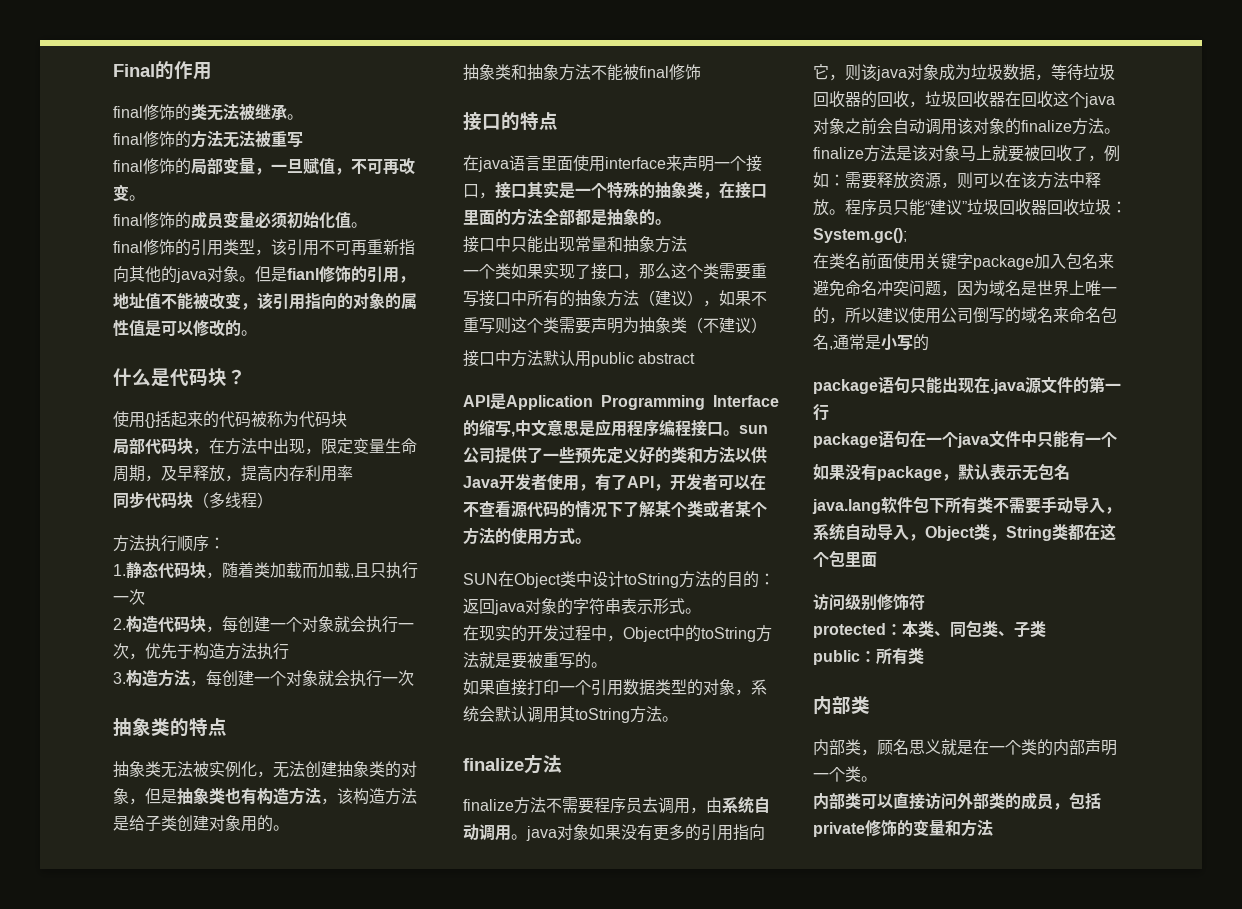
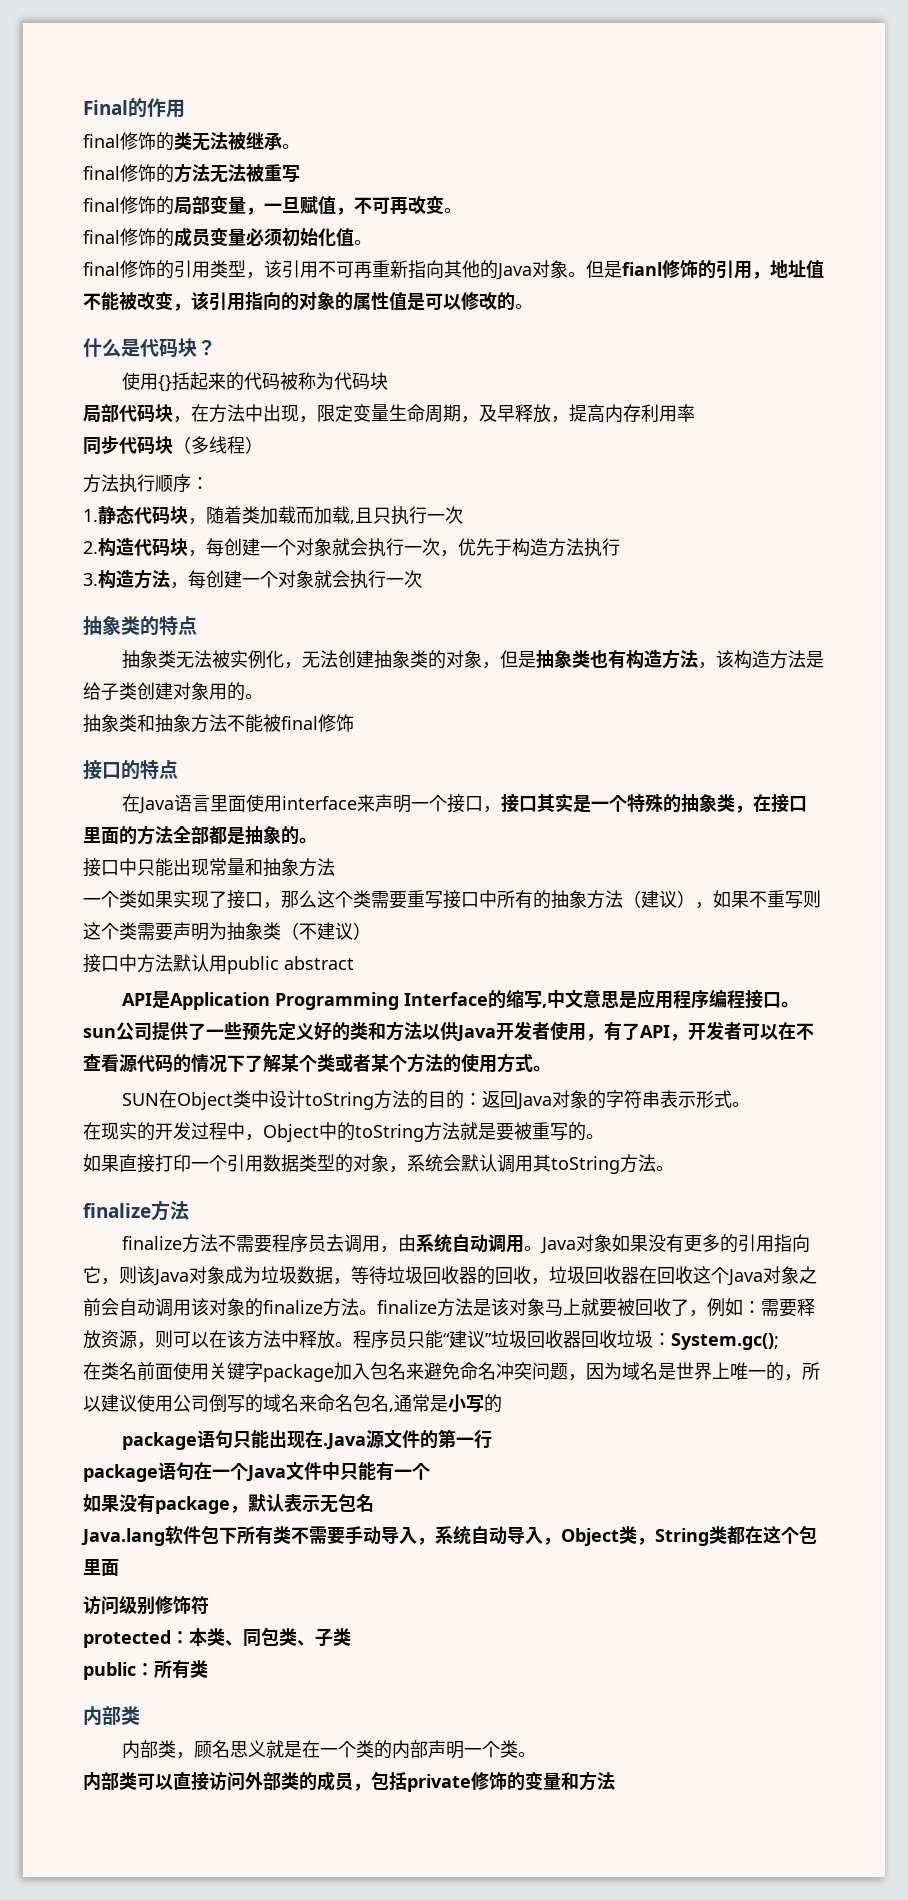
[176,268,207,283] java -> [496,263,532,280] Java
[478,157,509,172] java -> [138,797,175,814] Java
[494,600,525,615] java -> [516,1093,553,1110] Java
[526,826,557,841] java -> [540,1237,577,1254] Java
[876,66,907,81] java -> [153,1269,189,1286] Java
[1084,93,1115,108] java -> [727,1269,763,1286] Java
[990,379,1025,394] .java -> [323,1433,367,1450] .Java
[957,433,989,448] java -> [246,1465,286,1482] Java
[812,499,881,514] java.lang -> [81,1528,165,1546] Java.lang

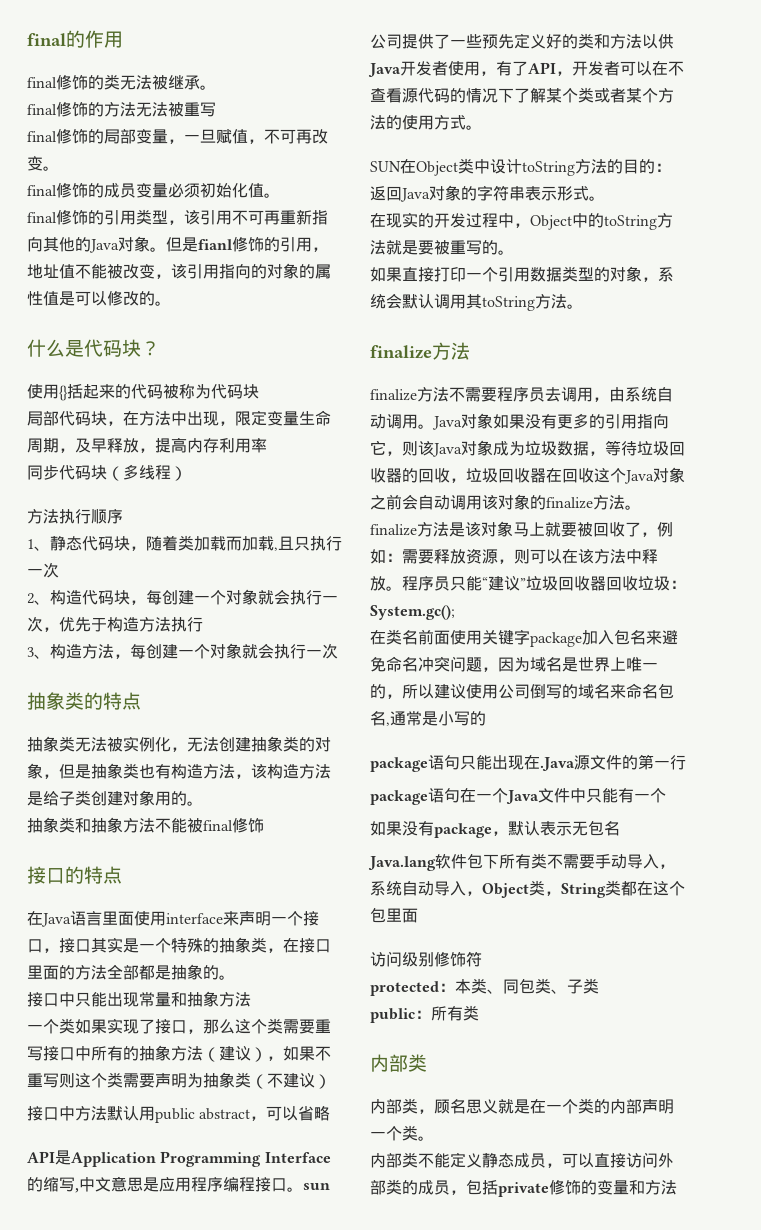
[83,100,128,115] Final -> [27,33,66,46] final
[191,477,209,490] [83,509,98,522] ： // 1. -> [27,539,50,551] // 1、
[83,541,98,554] 2. -> [27,593,50,605] 2、
[83,573,98,586] 3. -> [27,647,50,659] 3、
(354, 963) none -> [250,1106,331,1121] ，可以省略
(137, 1781) none -> [418,1152,562,1168] 不能定义静态成员，

